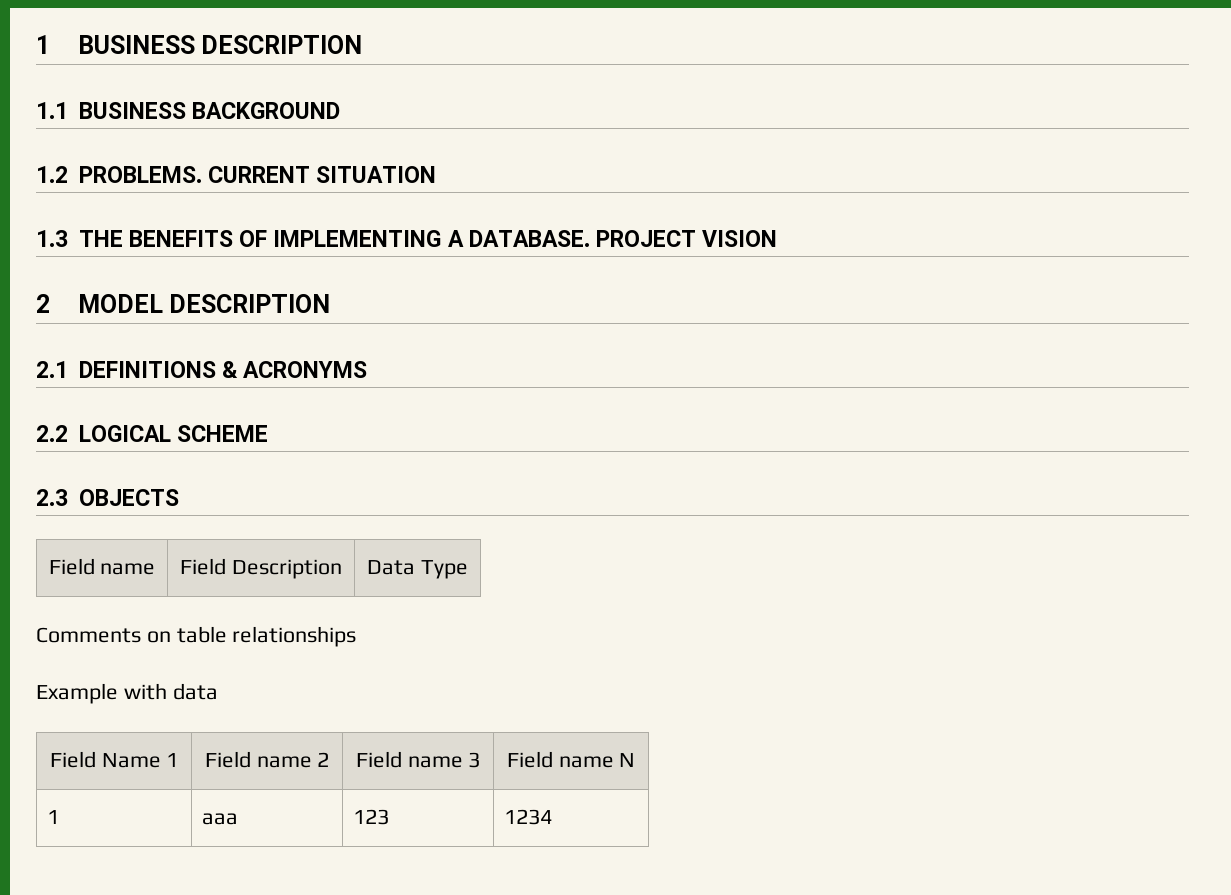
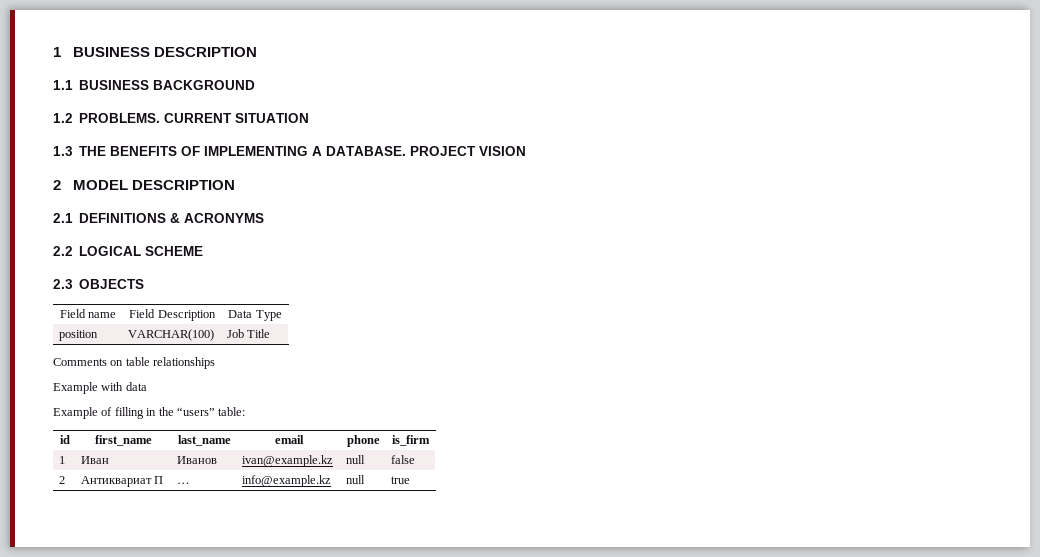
(468, 569) none -> [58,330,98,341] [127,329,214,341] [226,329,271,338] // position | VARCHAR(100) | Job Title
[49,751,179,768] [204,751,330,768] [355,751,481,768] [506,751,636,768] [47,810,60,824] [202,813,239,825] [353,809,390,825] [504,809,553,825] // Field Name 1 | Field name 2 | Field name 3 | Field name N // 1 | aaa | 123 | 1234 -> [53,407,246,419] [59,435,70,444] [95,435,152,446] [177,435,231,446] [274,435,304,444] [346,435,380,447] [392,435,430,446] [58,456,65,464] [80,456,109,464] [176,456,217,464] [241,455,333,467] [345,455,365,464] [390,455,415,464] [58,476,65,484] [80,476,164,487] [176,482,190,484] [241,475,331,487] [345,475,365,484] [390,476,410,484] // Example of filling in the “users” table: // id | first_name | last_name | email | phone | is_firm // 1 | Иван | Иванов | ivan@example.kz | null | false // 2 | Антиквариат П | … | info@example.kz | null | true

